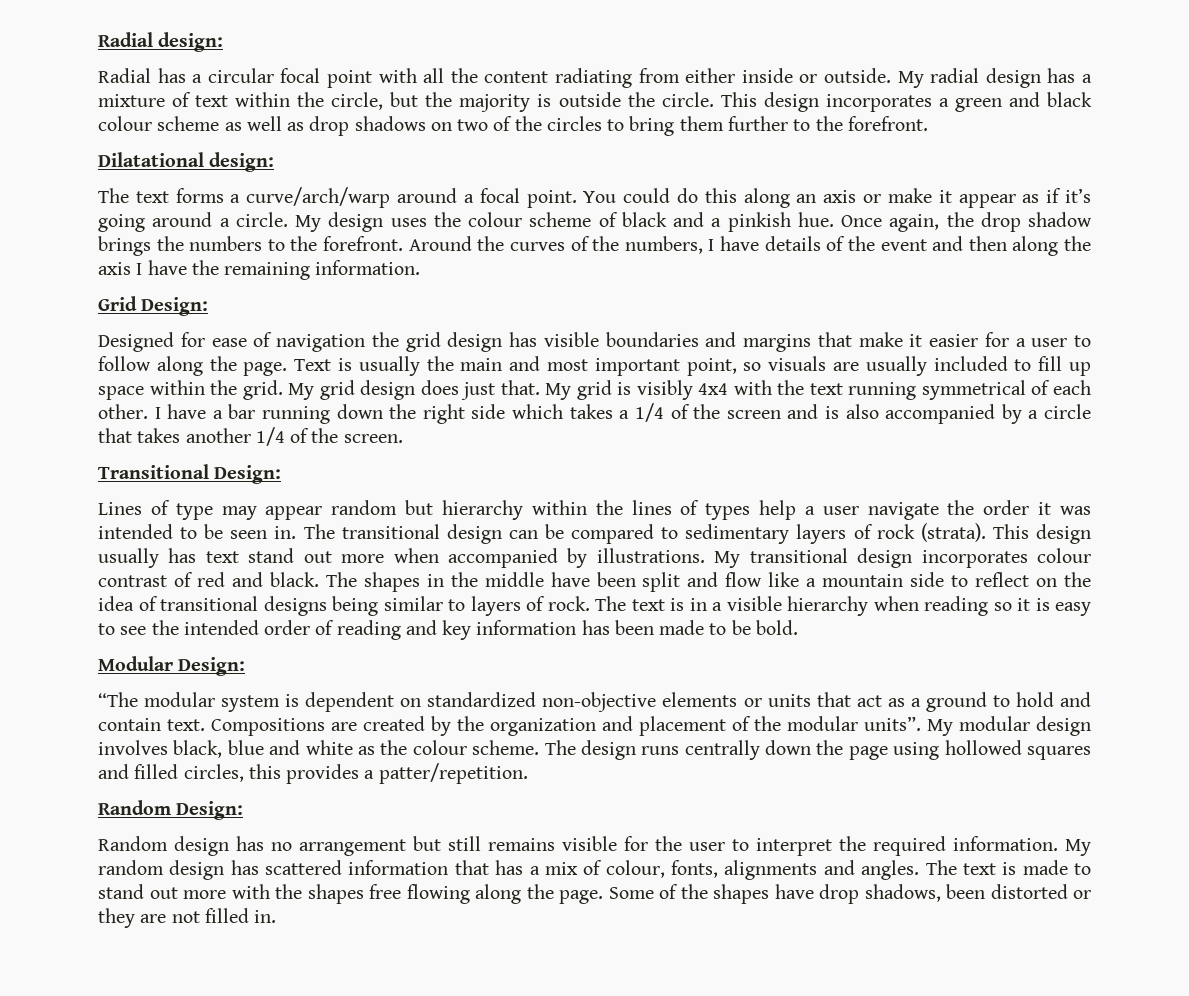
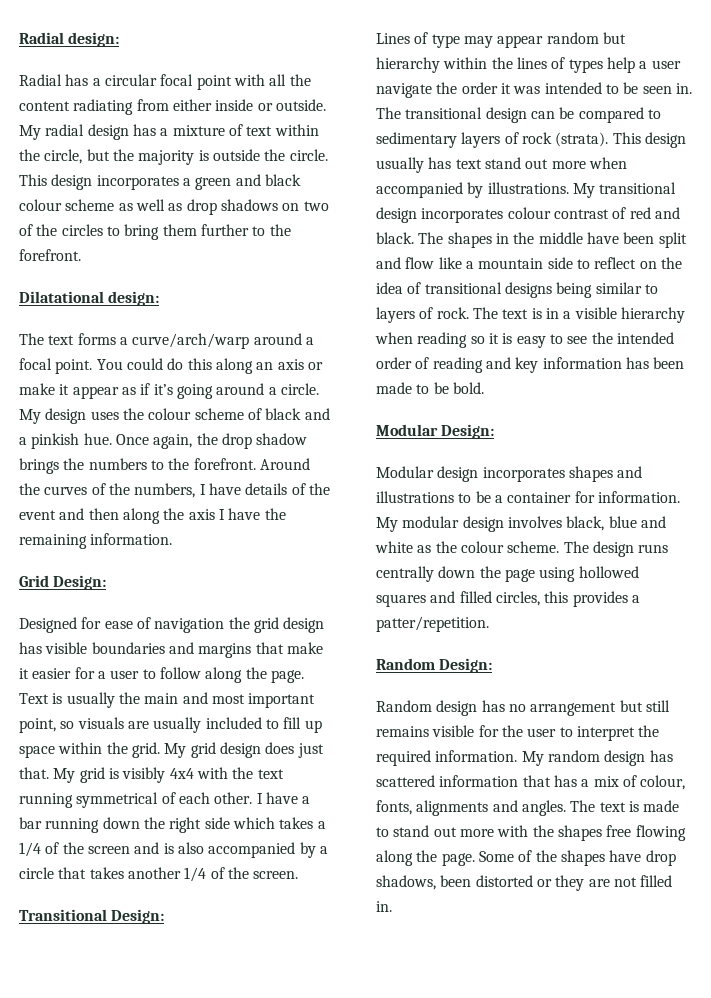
[98,692,1091,712] [98,716,921,736] “The modular system is dependent on standardized non-objective elements or units that act as a ground to hold and contain text. Compositions are created by the organization and placement of the modular units”. -> [376,466,643,482] [376,491,680,503] Modular design incorporates shapes and illustrations to be a container for information.

